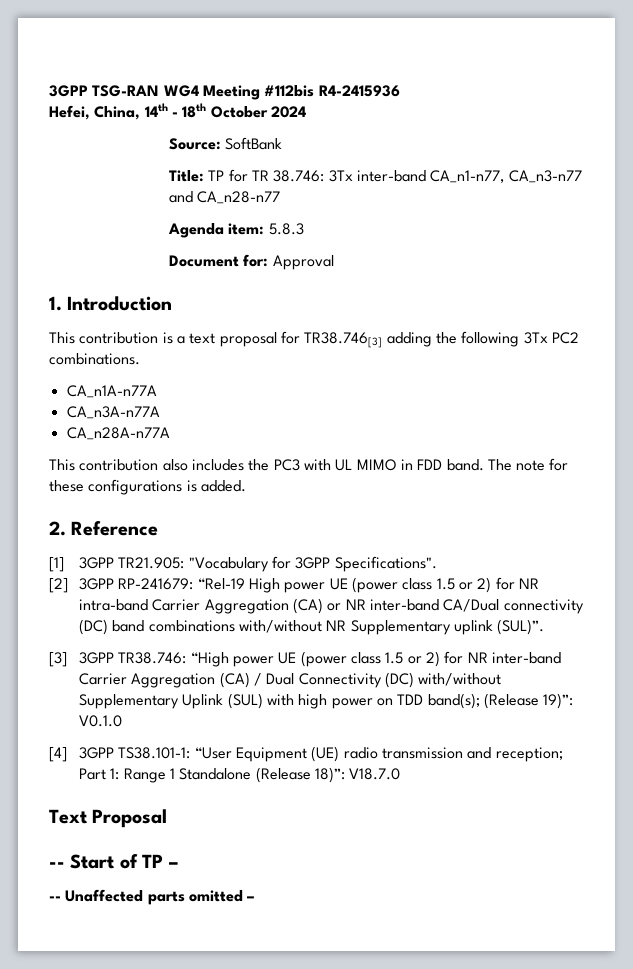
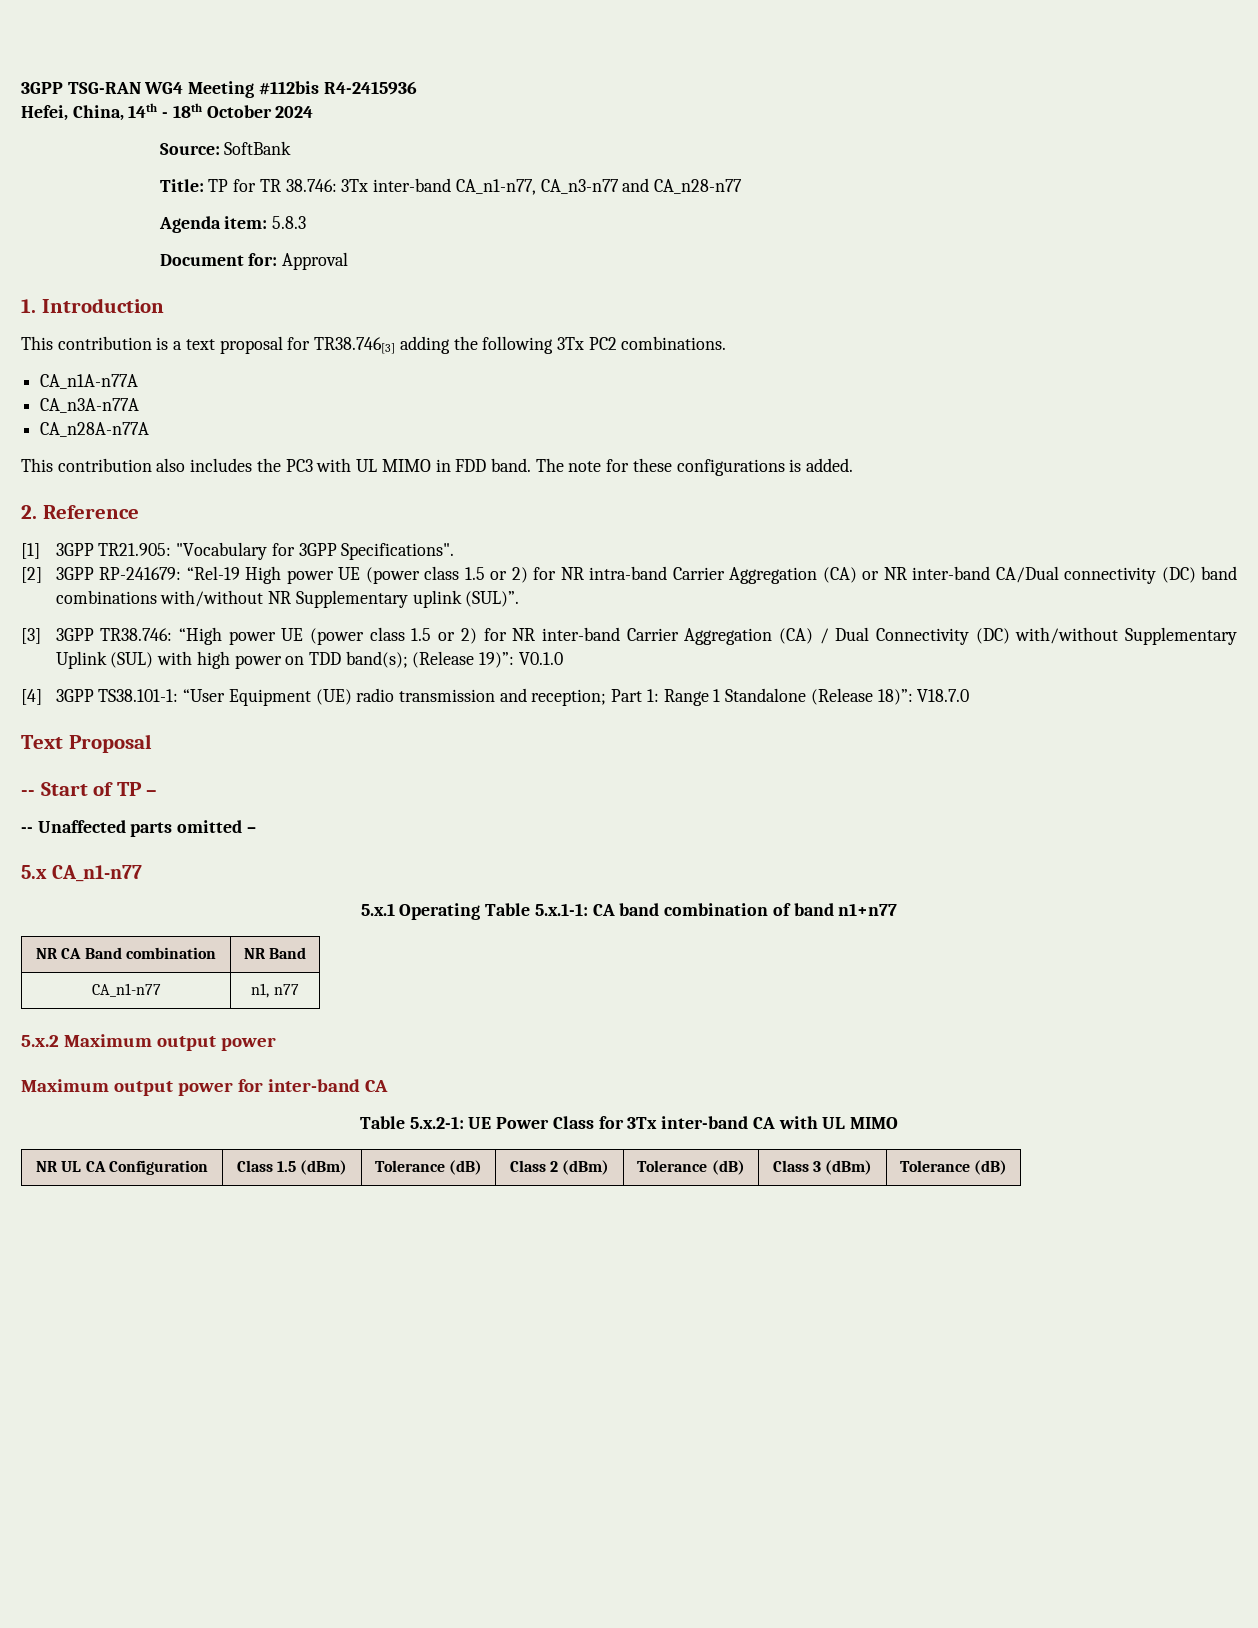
(255, 898) none -> [21,865,143,882] [360,903,898,920] [36,947,216,959] [243,947,307,959] [91,983,161,997] [251,983,299,998] [21,1034,276,1051] [21,1079,388,1096] [360,1116,898,1129] [36,1160,208,1175] [236,1160,348,1175] [374,1160,483,1175] [509,1160,610,1175] [637,1160,745,1175] [772,1160,873,1175] [899,1160,1008,1175] // 5.x CA_n1-n77 // 5.x.1 Operating Table 5.x.1-1: CA band combination of band n1+n77 // NR CA Band combination | NR Band // CA_n1-n77 | n1, n77 // 5.x.2 Maximum output power // Maximum output power for inter-band CA // Table 5.x.2-1: UE Power Class for 3Tx inter-band CA with UL MIMO // NR UL CA Configuration | Class 1.5 (dBm) | Tolerance (dB) | Class 2 (dBm) | Tolerance (dB) | Class 3 (dBm) | Tolerance (dB)

